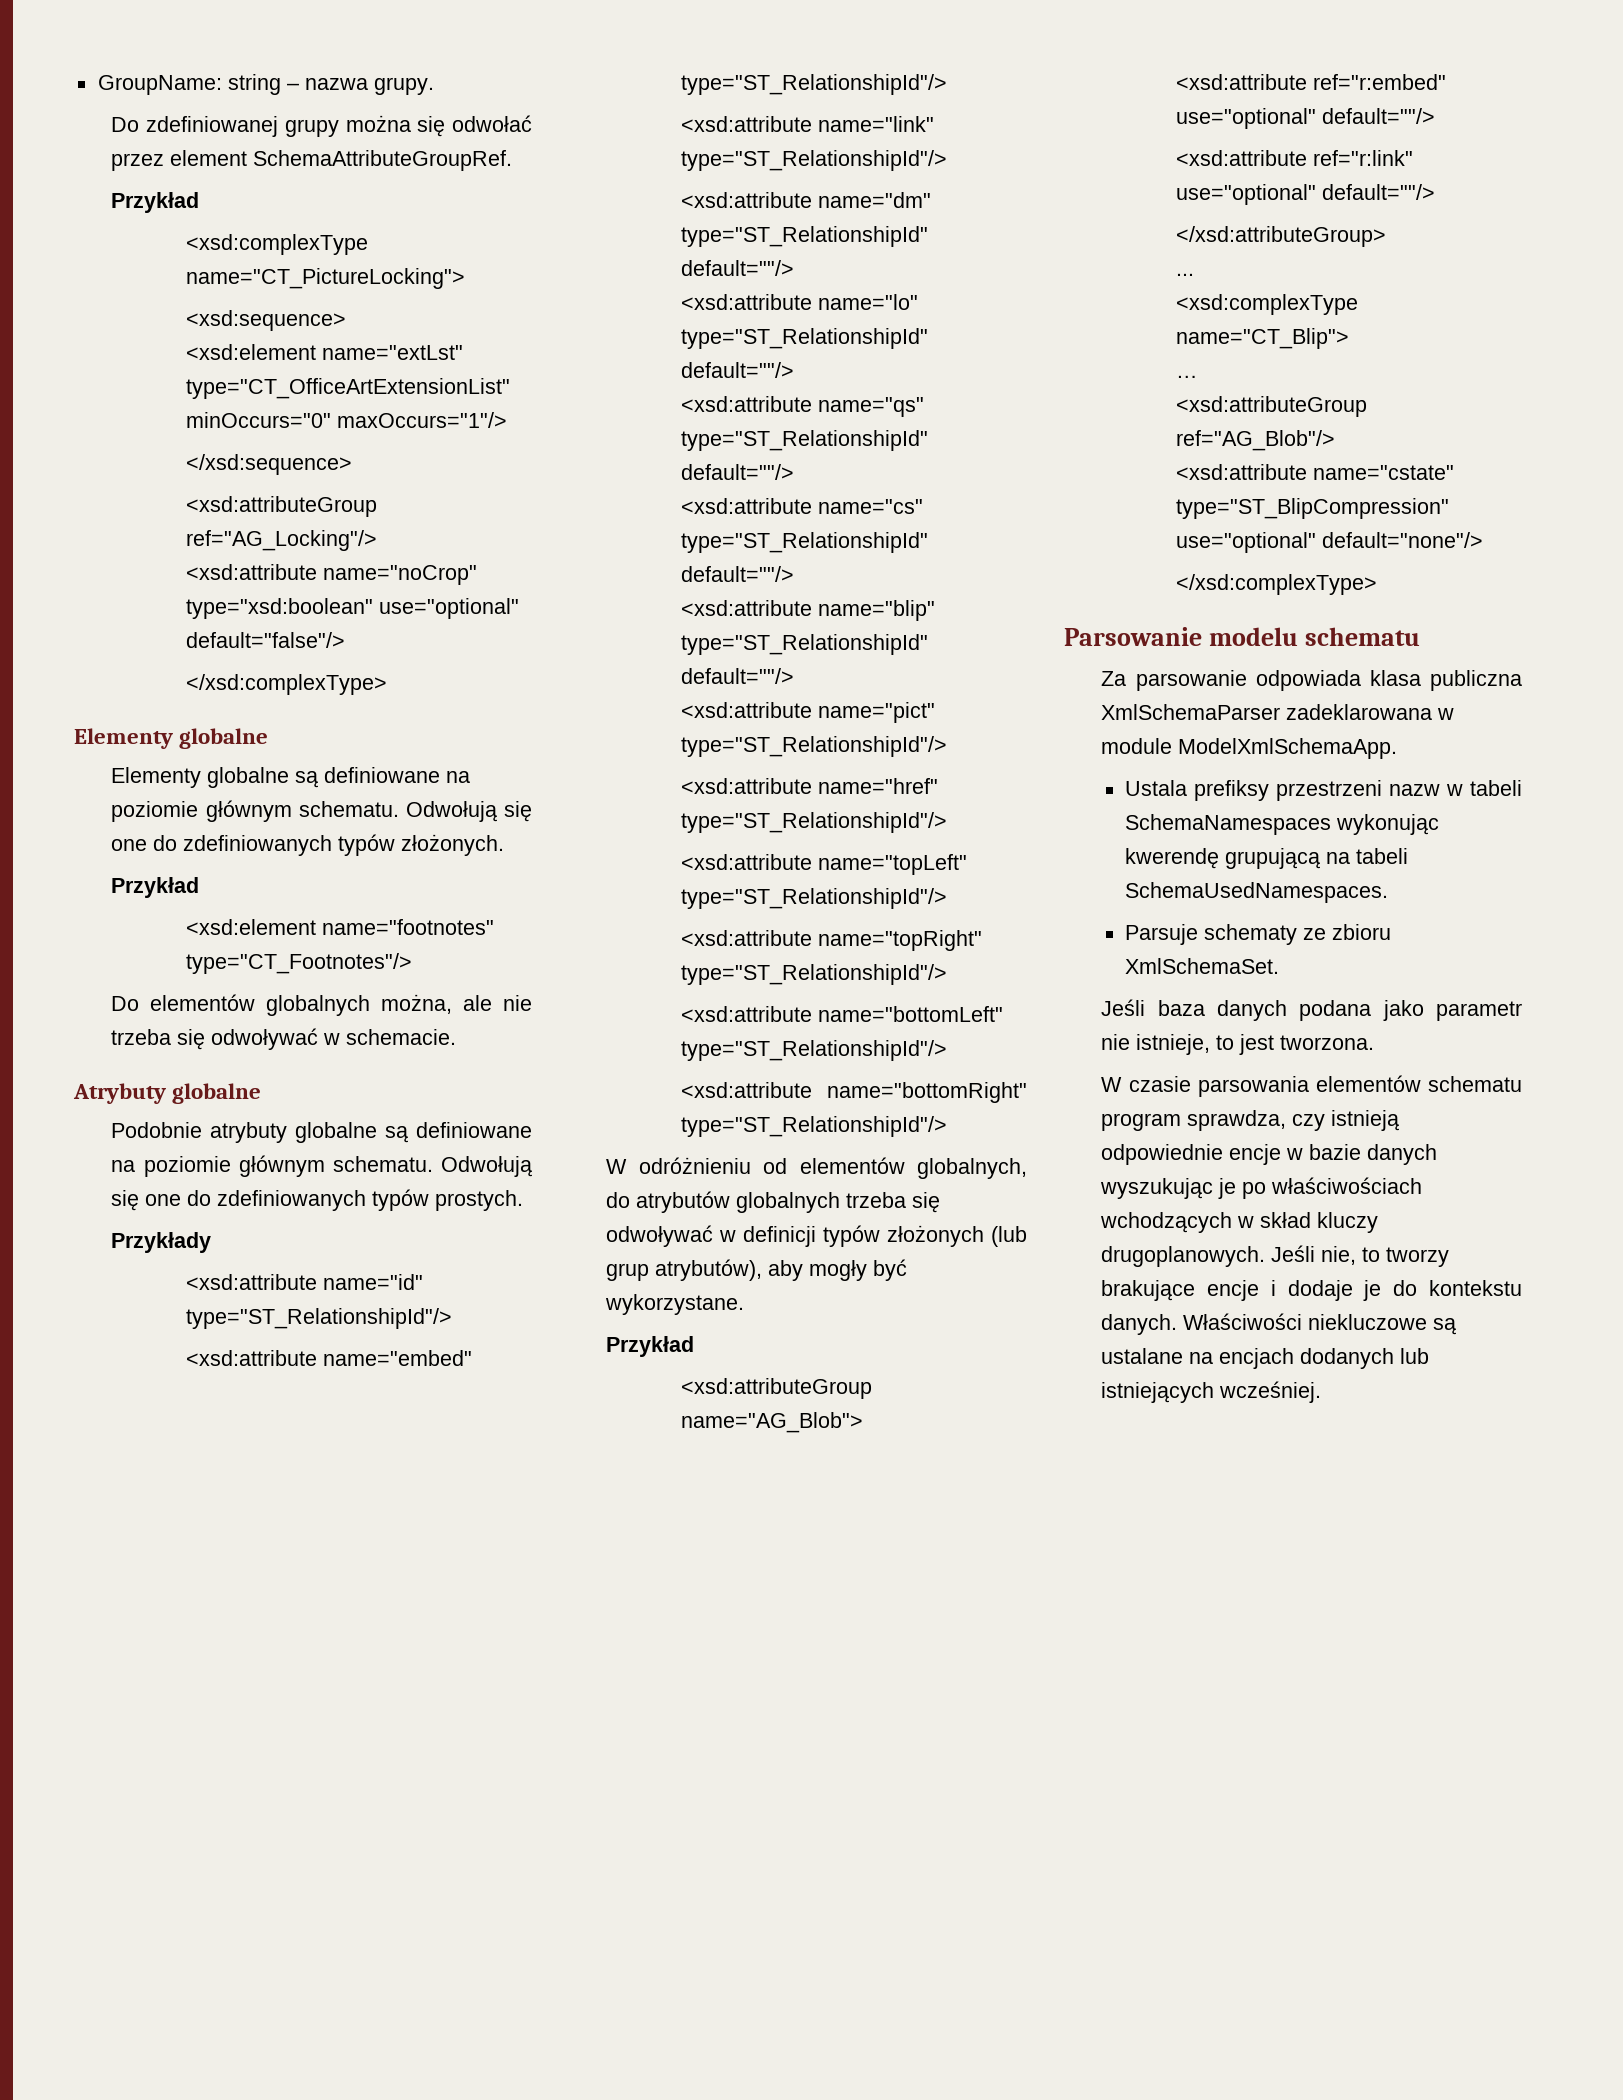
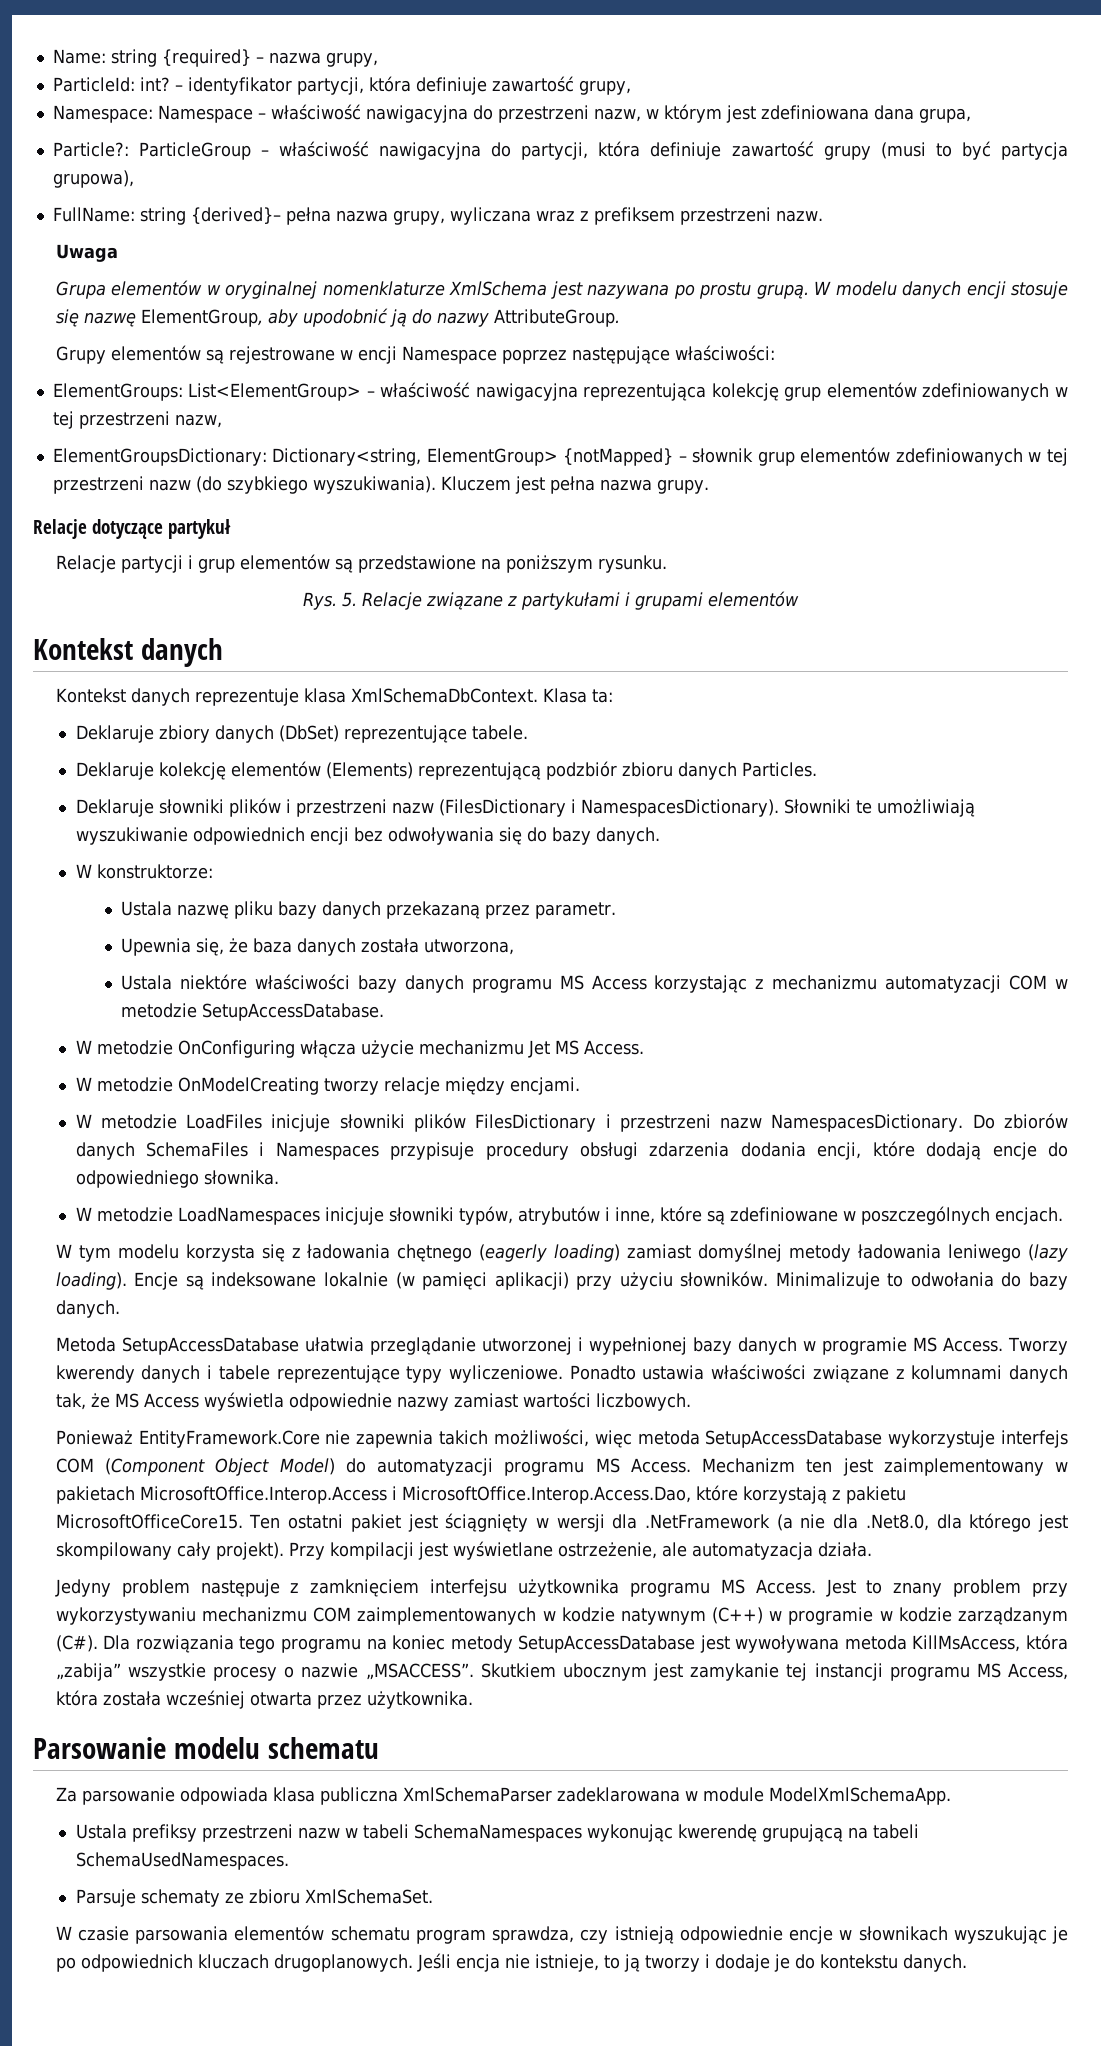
[97,74,434,95] [111,115,532,137] [111,150,513,171] [111,192,200,213] [186,234,369,255] [186,268,466,289] [186,310,347,331] [186,344,464,360] [186,378,511,399] [186,412,508,428] [186,454,353,475] [186,496,378,517] [186,530,378,551] [186,564,478,585] [186,598,520,619] [186,632,346,648] [186,674,388,695] [74,728,269,749] [111,767,471,788] [111,800,532,822] [111,834,505,856] [111,877,200,898] [186,919,495,935] [186,953,413,974] [111,994,532,1016] [111,1028,457,1050] [73,1083,262,1104] [111,1122,532,1143] [111,1155,532,1177] [111,1189,524,1211] [111,1232,212,1253] [186,1274,424,1290] [186,1308,453,1329] [186,1350,473,1366] [681,74,948,95] [681,116,935,132] [681,150,948,171] [681,192,932,208] [681,226,929,247] [681,260,795,276] [681,294,919,310] [681,328,929,349] [681,362,795,378] [681,396,925,417] [681,430,929,451] [681,464,795,480] [681,498,924,514] [681,532,929,553] [681,566,795,582] [681,600,936,621] [681,634,929,655] [681,668,795,684] [681,702,936,723] [681,736,948,757] [681,778,939,794] [681,812,948,833] [681,854,968,875] [681,888,948,909] [681,930,983,951] [681,964,948,985] [681,1006,1004,1022] [681,1040,948,1061] [681,1082,1027,1103] [681,1116,948,1137] [606,1157,1027,1179] [606,1191,941,1213] [606,1225,1027,1247] [606,1259,908,1281] [605,1294,745,1315] [606,1336,695,1357] [681,1378,873,1399] [681,1412,864,1433] [1176,74,1447,90] [1176,108,1436,129] [1176,150,1414,166] [1176,184,1436,205] [1176,226,1387,247] [1176,273,1195,276] [1176,294,1359,315] [1176,328,1350,349] [1176,375,1199,378] [1176,396,1368,417] [1176,430,1336,451] [1176,464,1455,480] [1176,498,1450,519] [1176,532,1484,553] [1176,574,1378,595] GroupName: string – nazwa grupy. // Do zdefiniowanej grupy można się odwołać przez element SchemaAttributeGroupRef. // Przykład // <xsd:complexType name="CT_PictureLocking"> // <xsd:sequence> // <xsd:element name="extLst" type="CT_OfficeArtExtensionList" minOccurs="0" maxOccurs="1"/> // </xsd:sequence> // <xsd:attributeGroup ref="AG_Locking"/> // <xsd:attribute name="noCrop" type="xsd:boolean" use="optional" default="false"/> // </xsd:complexType> // Elementy globalne // Elementy globalne są definiowane na poziomie głównym schematu. Odwołują się one do zdefiniowanych typów złożonych. // Przykład // <xsd:element name="footnotes" type="CT_Footnotes"/> // Do elementów globalnych można, ale nie trzeba się odwoływać w schemacie. // Atrybuty globalne // Podobnie atrybuty globalne są definiowane na poziomie głównym schematu. Odwołują się one do zdefiniowanych typów prostych. // Przykłady // <xsd:attribute name="id" type="ST_RelationshipId"/> // <xsd:attribute name="embed" type="ST_RelationshipId"/> // <xsd:attribute name="link" type="ST_RelationshipId"/> // <xsd:attribute name="dm" type="ST_RelationshipId" default=""/> // <xsd:attribute name="lo" type="ST_RelationshipId" default=""/> // <xsd:attribute name="qs" type="ST_RelationshipId" default=""/> // <xsd:attribute name="cs" type="ST_RelationshipId" default=""/> // <xsd:attribute name="blip" type="ST_RelationshipId" default=""/> // <xsd:attribute name="pict" type="ST_RelationshipId"/> // <xsd:attribute name="href" type="ST_RelationshipId"/> // <xsd:attribute name="topLeft" type="ST_RelationshipId"/> // <xsd:attribute name="topRight" type="ST_RelationshipId"/> // <xsd:attribute name="bottomLeft" type="ST_RelationshipId"/> // <xsd:attribute name="bottomRight" type="ST_RelationshipId"/> // W odróżnieniu od elementów globalnych, do atrybutów globalnych trzeba się odwoływać w definicji typów złożonych (lub grup atrybutów), aby mogły być wykorzystane. // Przykład // <xsd:attributeGroup name="AG_Blob"> // <xsd:attribute ref="r:embed" use="optional" default=""/> // <xsd:attribute ref="r:link" use="optional" default=""/> // </xsd:attributeGroup> // ... // <xsd:complexType name="CT_Blip"> // … // <xsd:attributeGroup ref="AG_Blob"/> // <xsd:attribute name="cstate" type="ST_BlipCompression" use="optional" default="none"/> // </xsd:complexType> -> [52,49,378,67] [52,76,631,95] [52,104,971,123] [52,141,1068,160] [52,170,134,188] [52,207,823,225] [55,244,118,262] [55,280,1068,299] [55,308,620,327] [55,345,775,364] [52,382,1068,401] [52,411,222,429] [52,447,1068,466] [52,476,709,494] [33,519,231,539] [55,554,667,573] [303,591,799,610] [33,638,223,667] [55,688,613,706] [75,725,528,743] [75,761,817,780] [75,798,975,817] [75,827,660,845] [75,864,213,879] [121,901,617,919] [121,938,515,956] [121,974,1068,993] [121,1003,385,1021] [75,1040,644,1058] [75,1077,580,1095] [75,1113,1068,1132] [75,1141,1069,1160] [75,1170,279,1188] [75,1206,1063,1225] [55,1243,1068,1262] [55,1271,1069,1290] [55,1300,120,1318] [55,1337,1069,1355] [55,1364,1068,1383] [55,1392,691,1411] [55,1429,1068,1448] [55,1458,1069,1476] [55,1485,906,1504] [55,1513,1069,1532] [55,1541,872,1560] [54,1579,1068,1597] [55,1607,1069,1625] [55,1634,1068,1653] [55,1663,1069,1681] [55,1690,473,1709] Name: string {required} – nazwa grupy, // ParticleId: int? – identyfikator partycji, która definiuje zawartość grupy, // Namespace: Namespace – właściwość nawigacyjna do przestrzeni nazw, w którym jest zdefiniowana dana grupa, // Particle?: ParticleGroup – właściwość nawigacyjna do partycji, która definiuje zawartość grupy (musi to być partycja grupowa), // FullName: string {derived}– pełna nazwa grupy, wyliczana wraz z prefiksem przestrzeni nazw. // Uwaga // Grupa elementów w oryginalnej nomenklaturze XmlSchema jest nazywana po prostu grupą. W modelu danych encji stosuje się nazwę ElementGroup, aby upodobnić ją do nazwy AttributeGroup. // Grupy elementów są rejestrowane w encji Namespace poprzez następujące właściwości: // ElementGroups: List<ElementGroup> – właściwość nawigacyjna reprezentująca kolekcję grup elementów zdefiniowanych w tej przestrzeni nazw, // ElementGroupsDictionary: Dictionary<string, ElementGroup> {notMapped} – słownik grup elementów zdefiniowanych w tej przestrzeni nazw (do szybkiego wyszukiwania). Kluczem jest pełna nazwa grupy. // Relacje dotyczące partykuł // Relacje partycji i grup elementów są przedstawione na poniższym rysunku. // Rys. 5. Relacje związane z partykułami i grupami elementów // Kontekst danych // Kontekst danych reprezentuje klasa XmlSchemaDbContext. Klasa ta: // Deklaruje zbiory danych (DbSet) reprezentujące tabele. // Deklaruje kolekcję elementów (Elements) reprezentującą podzbiór zbioru danych Particles. // Deklaruje słowniki plików i przestrzeni nazw (FilesDictionary i NamespacesDictionary). Słowniki te umożliwiają wyszukiwanie odpowiednich encji bez odwoływania się do bazy danych. // W konstruktorze: // Ustala nazwę pliku bazy danych przekazaną przez parametr. // Upewnia się, że baza danych została utworzona, // Ustala niektóre właściwości bazy danych programu MS Access korzystając z mechanizmu automatyzacji COM w metodzie SetupAccessDatabase. // W metodzie OnConfiguring włącza użycie mechanizmu Jet MS Access. // W metodzie OnModelCreating tworzy relacje między encjami. // W metodzie LoadFiles inicjuje słowniki plików FilesDictionary i przestrzeni nazw NamespacesDictionary. Do zbiorów danych SchemaFiles i Namespaces przypisuje procedury obsługi zdarzenia dodania encji, które dodają encje do odpowiedniego słownika. // W metodzie LoadNamespaces inicjuje słowniki typów, atrybutów i inne, które są zdefiniowane w poszczególnych encjach. // W tym modelu korzysta się z ładowania chętnego (eagerly loading) zamiast domyślnej metody ładowania leniwego (lazy loading). Encje są indeksowane lokalnie (w pamięci aplikacji) przy użyciu słowników. Minimalizuje to odwołania do bazy danych. // Metoda SetupAccessDatabase ułatwia przeglądanie utworzonej i wypełnionej bazy danych w programie MS Access. Tworzy kwerendy danych i tabele reprezentujące typy wyliczeniowe. Ponadto ustawia właściwości związane z kolumnami danych tak, że MS Access wyświetla odpowiednie nazwy zamiast wartości liczbowych. // Ponieważ EntityFramework.Core nie zapewnia takich możliwości, więc metoda SetupAccessDatabase wykorzystuje interfejs COM (Component Object Model) do automatyzacji programu MS Access. Mechanizm ten jest zaimplementowany w pakietach MicrosoftOffice.Interop.Access i MicrosoftOffice.Interop.Access.Dao, które korzystają z pakietu MicrosoftOfficeCore15. Ten ostatni pakiet jest ściągnięty w wersji dla .NetFramework (a nie dla .Net8.0, dla którego jest skompilowany cały projekt). Przy kompilacji jest wyświetlane ostrzeżenie, ale automatyzacja działa. // Jedyny problem następuje z zamknięciem interfejsu użytkownika programu MS Access. Jest to znany problem przy wykorzystywaniu mechanizmu COM zaimplementowanych w kodzie natywnym (C++) w programie w kodzie zarządzanym (C#). Dla rozwiązania tego programu na koniec metody SetupAccessDatabase jest wywoływana metoda KillMsAccess, która „zabija” wszystkie procesy o nazwie „MSACCESS”. Skutkiem ubocznym jest zamykanie tej instancji programu MS Access, która została wcześniej otwarta przez użytkownika.
[1101,999,1522,1021] [1101,1034,1375,1055] // Jeśli baza danych podana jako parametr nie istnieje, to jest tworzona. -> (433, 1896) none
[1309,1144,1438,1165] bazie danych -> [858,1926,948,1941] słownikach
[1271,1177,1423,1194] [1100,1212,1379,1233] [1101,1245,1450,1267] [1101,1280,1260,1301] właściwościach wchodzących w skład kluczy drugoplanowych. Jeśli nie, to tworzy brakujące encje -> [80,1953,700,1972] odpowiednich kluczach drugoplanowych. Jeśli encja nie istnieje, to ją tworzy
[1183,1313,1457,1335] [1101,1348,1430,1369] [1101,1381,1322,1403] Właściwości niekluczowe są ustalane na encjach dodanych lub istniejących wcześniej. -> (967, 1963) none

